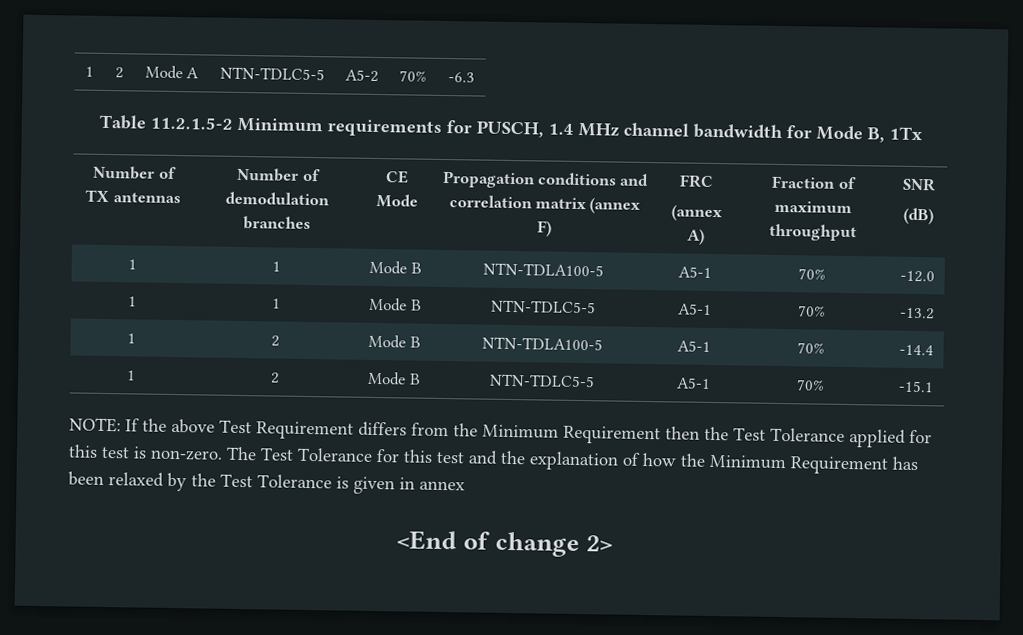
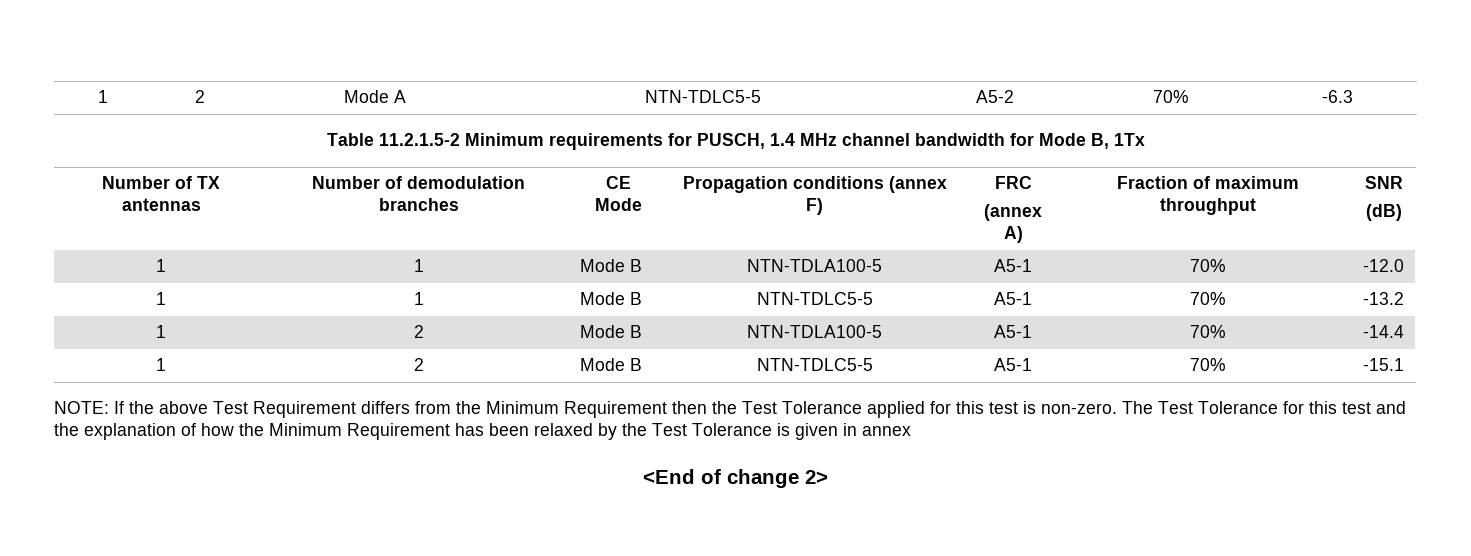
[619,173,650,187] [448,195,587,210] and correlation matrix -> (884, 182) none

